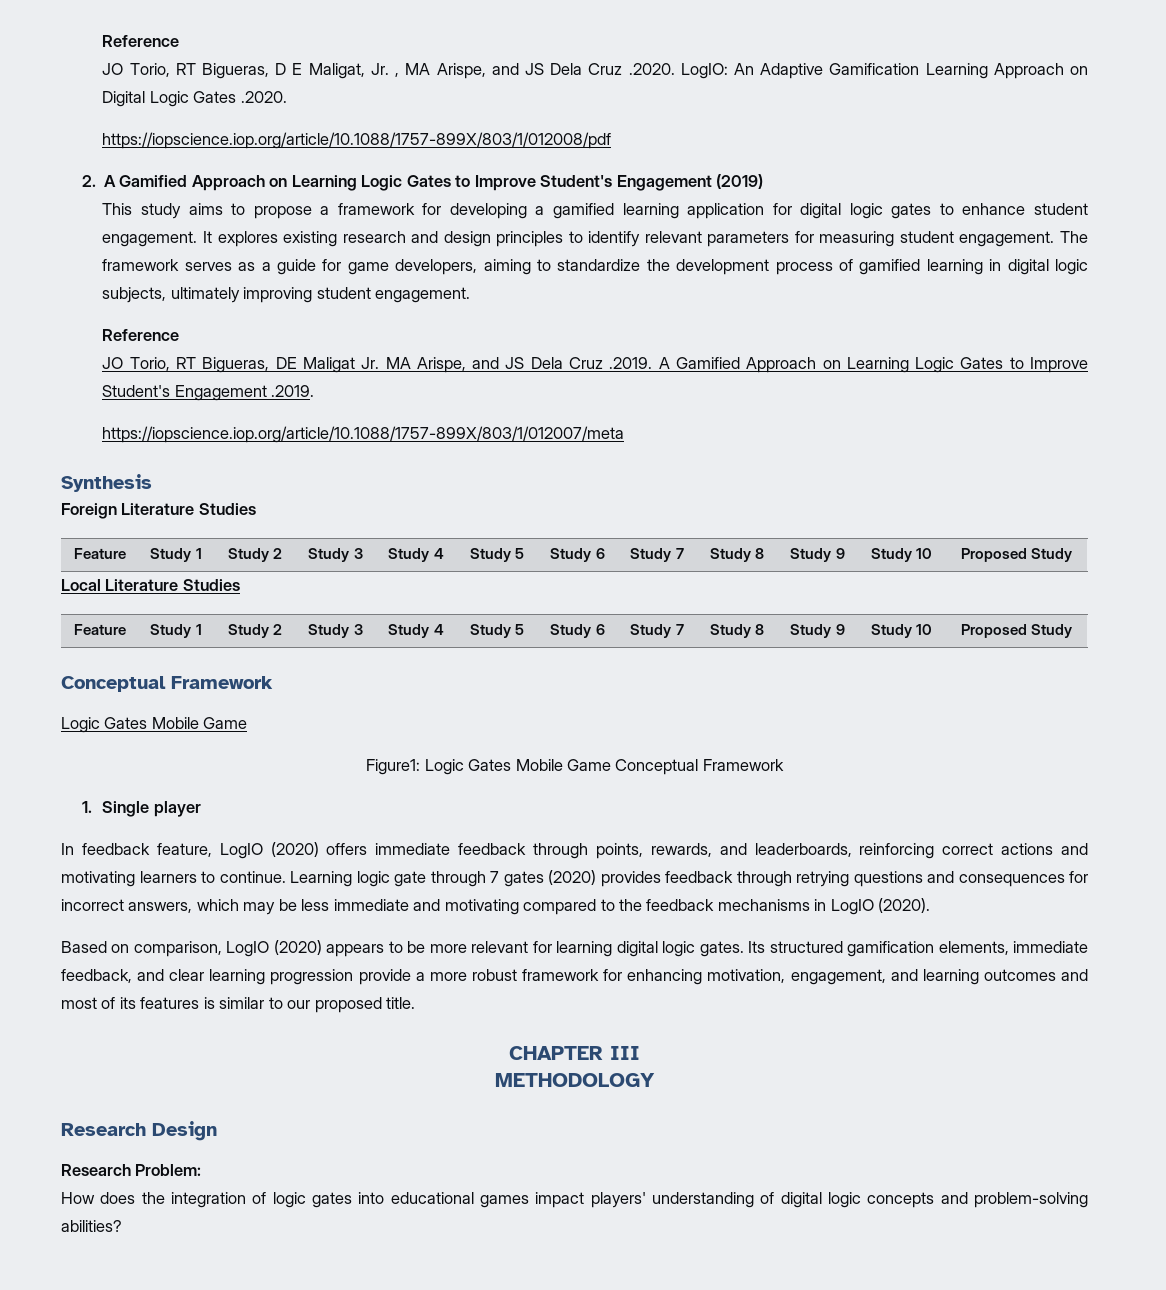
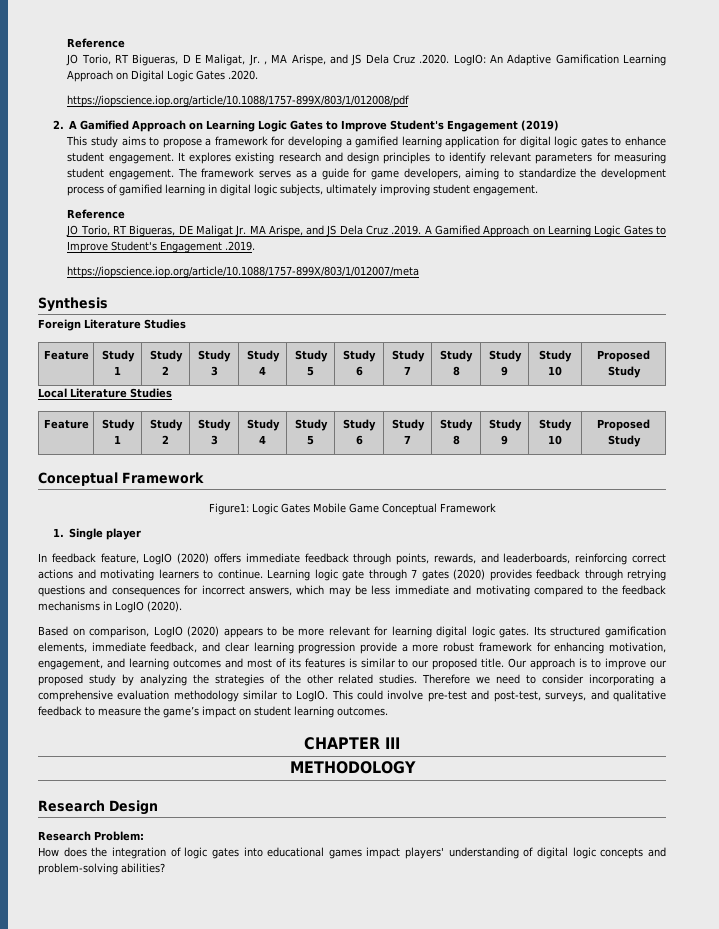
[61,717,248,733] // Logic Gates Mobile Game -> (204, 478) none
(416, 1003) none -> [508,658,667,670] [38,674,666,686] [38,690,667,702] [38,706,388,718] Our approach is to improve our proposed study by analyzing the strategies of the other related studies. Therefore we need to consider incorporating a comprehensive evaluation methodology similar to LogIO. This could involve pre-test and post-test, surveys, and qualitative feedback to measure the game’s impact on student learning outcomes.

